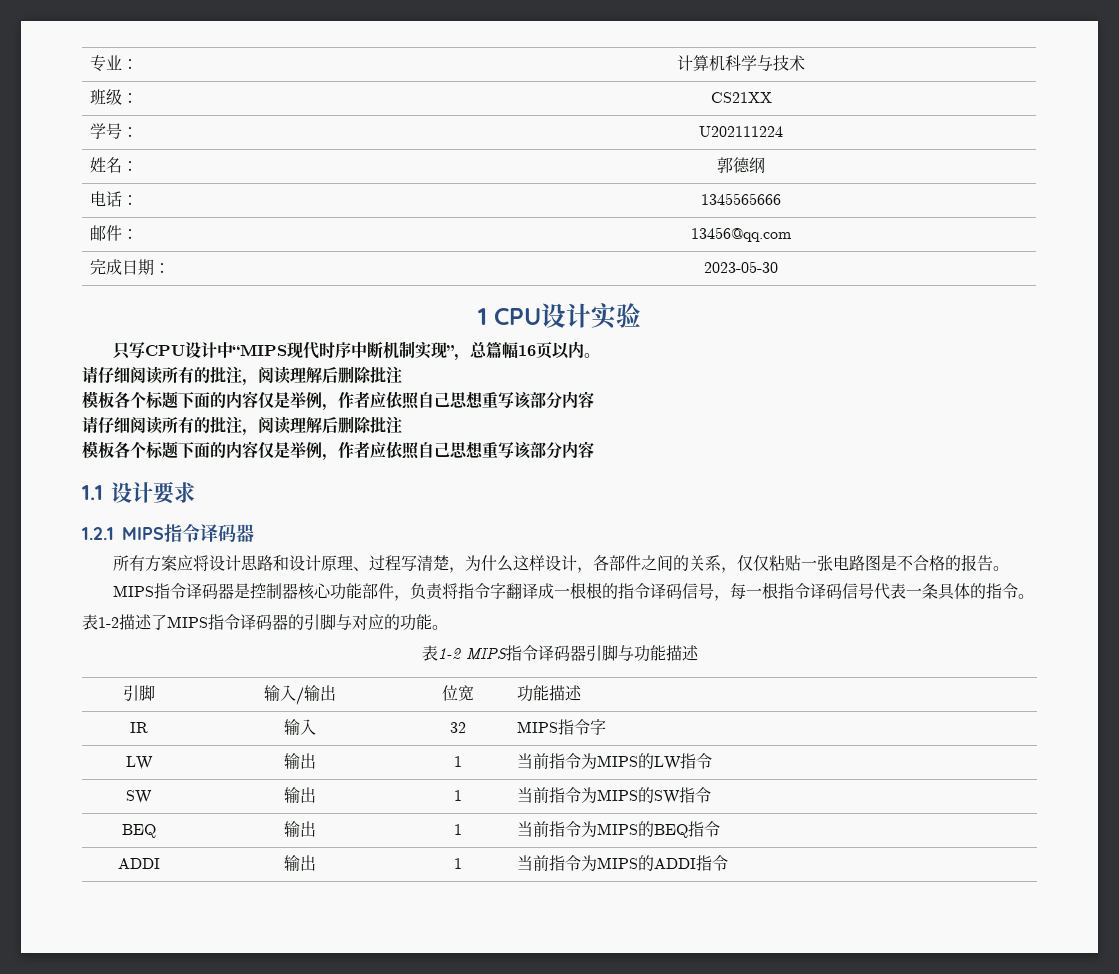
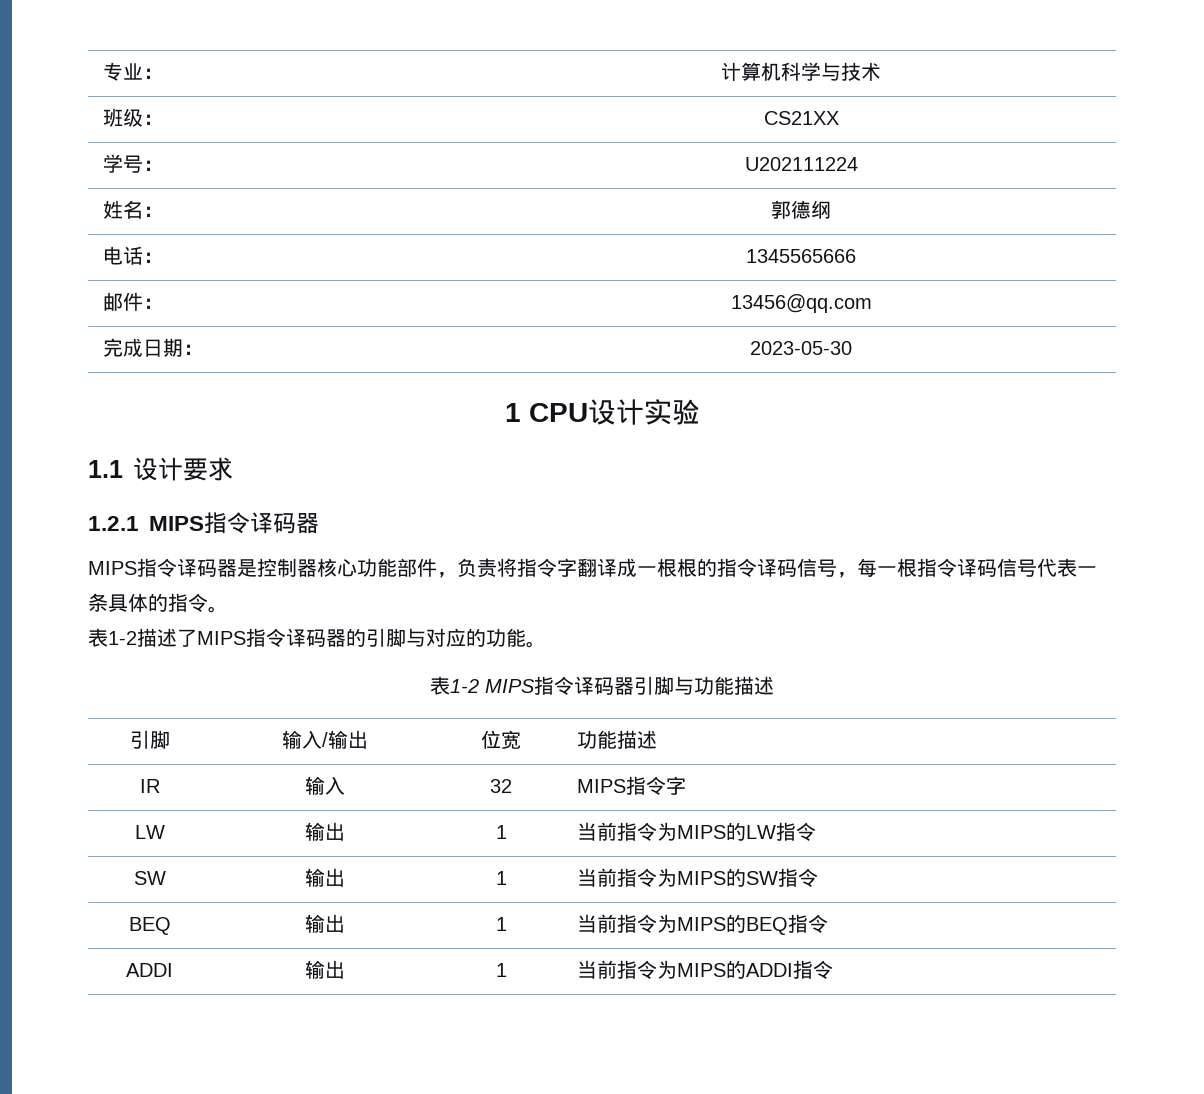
[113,341,601,361] [82,366,402,386] [82,391,594,411] [82,416,402,436] [82,441,594,461] // 只写CPU设计中“MIPS现代时序中断机制实现”，总篇幅16页以内。 // 请仔细阅读所有的批注，阅读理解后删除批注 // 模板各个标题下面的内容仅是举例，作者应依照自己思想重写该部分内容 // 请仔细阅读所有的批注，阅读理解后删除批注 // 模板各个标题下面的内容仅是举例，作者应依照自己思想重写该部分内容 -> (700, 412) none
[113,554,1010,573] // 所有方案应将设计思路和设计原理、过程写清楚，为什么这样设计，各部件之间的关系，仅仅粘贴一张电路图是不合格的报告。 -> (319, 523) none

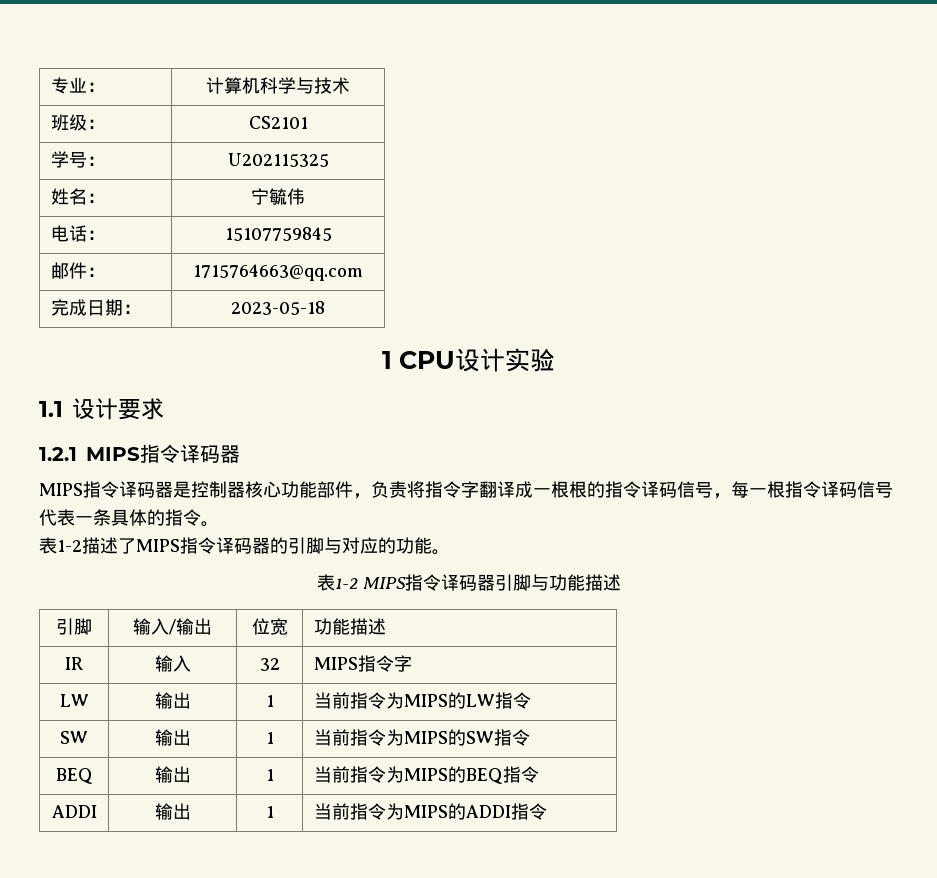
[763,111,839,125] CS21XX -> [248,116,308,129] CS2101
[744,157,858,171] U202111224 -> [227,153,329,167] U202115325
[771,200,831,219] 郭德纲 -> [250,188,305,205] 宁毓伟
[746,249,856,263] 1345565666 -> [224,227,332,241] 15107759845
[730,294,872,313] 13456@qq.com -> [192,264,363,281] 1715764663@qq.com
[750,341,852,355] 2023-05-30 -> [230,301,325,315] 2023-05-18

